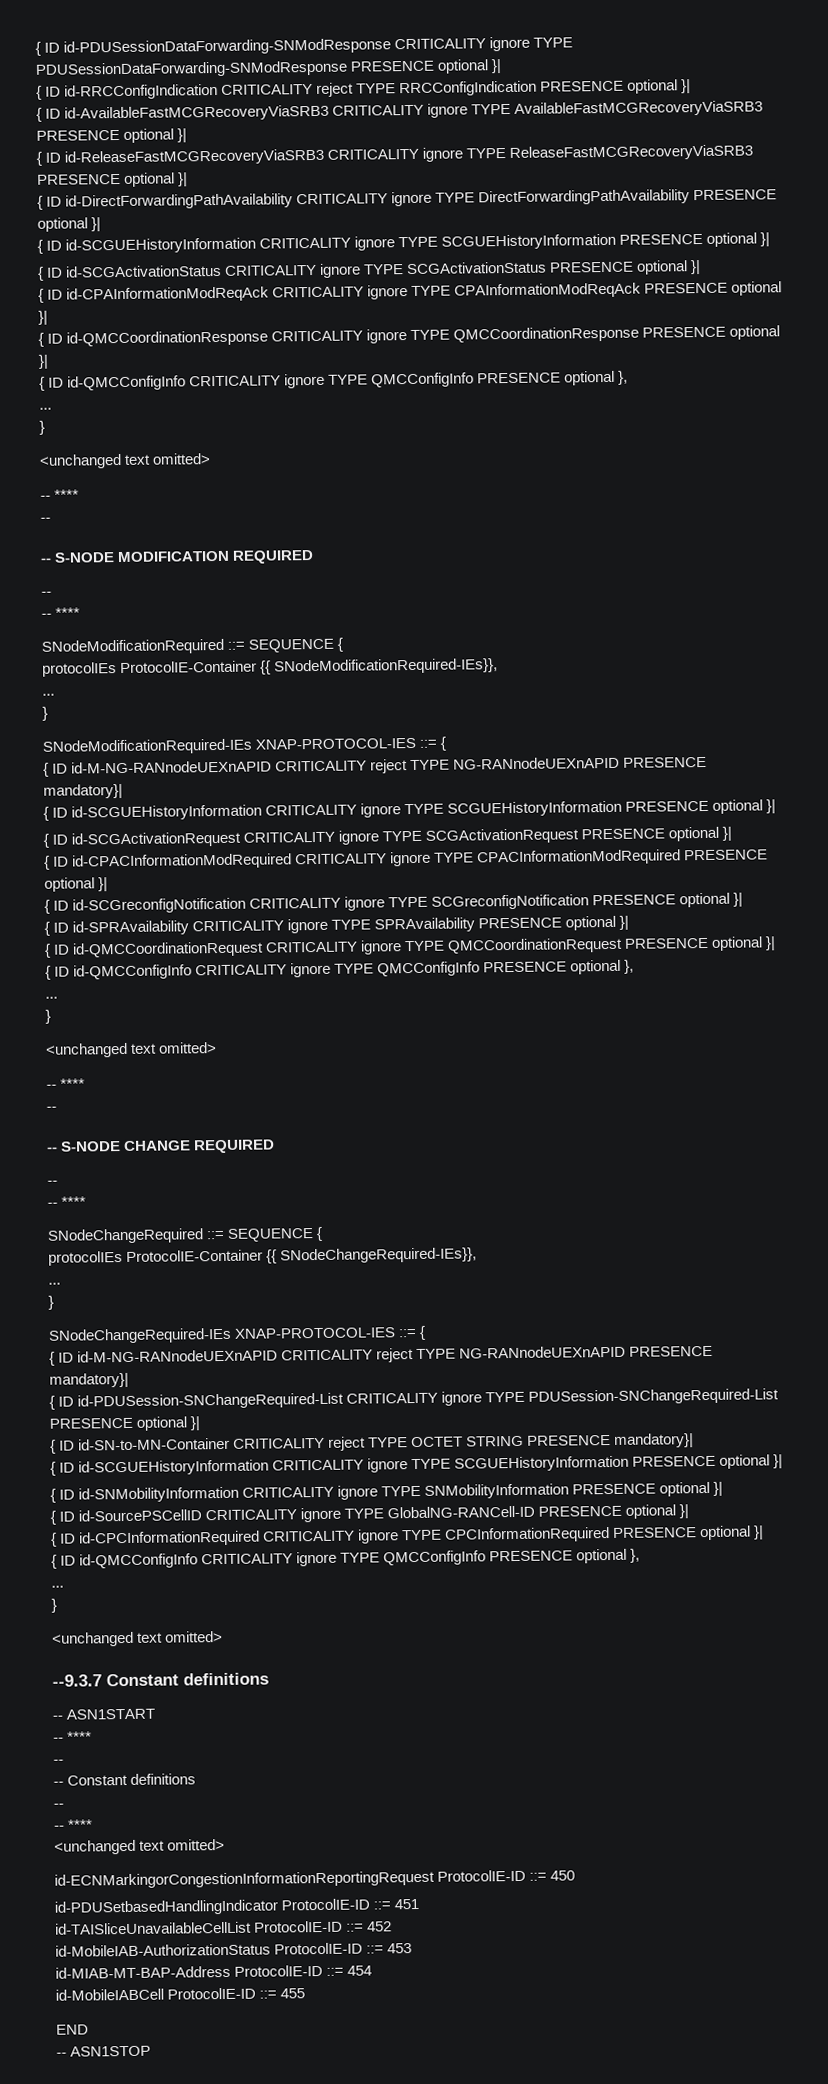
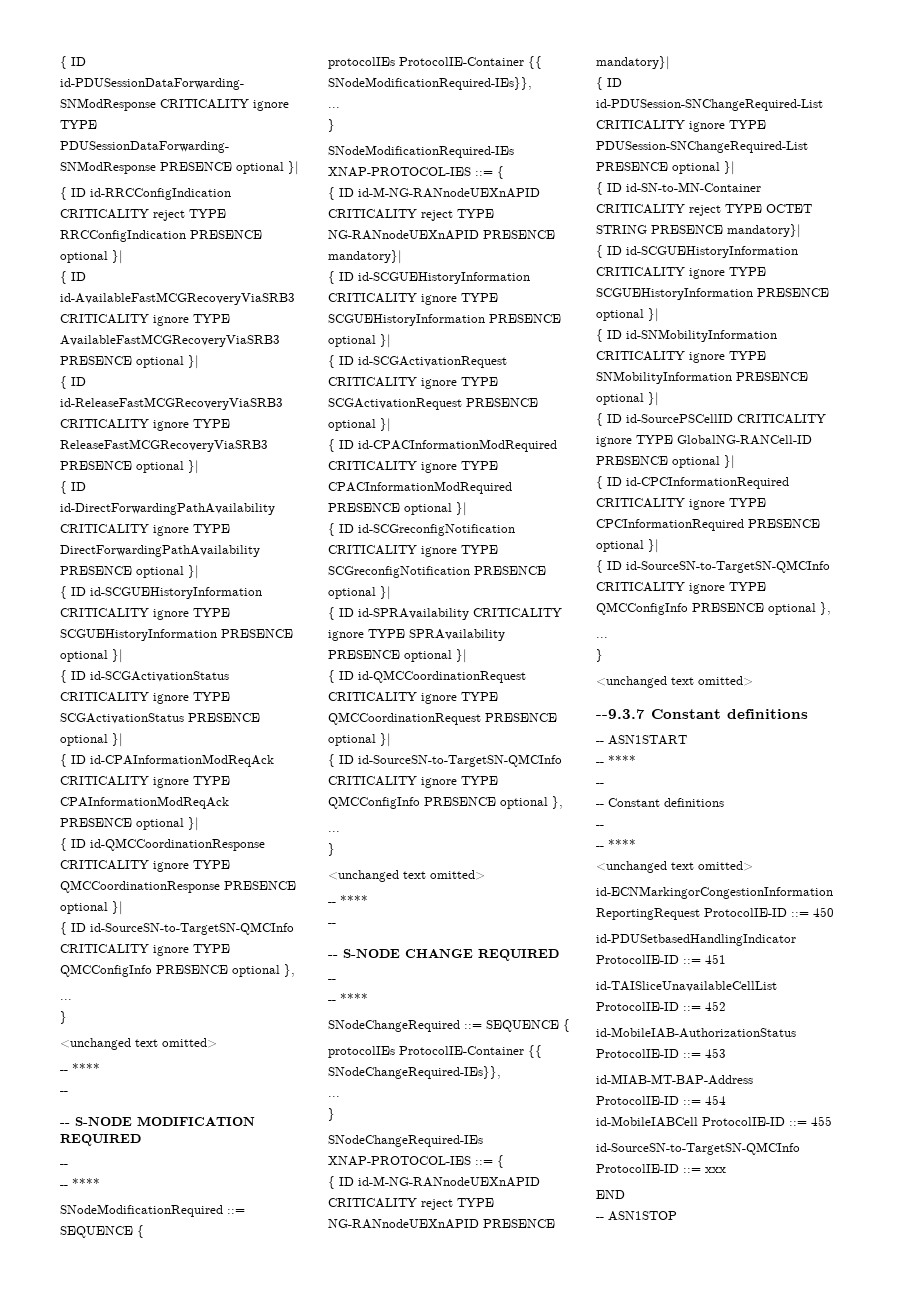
[67,375,187,391] id-QMCConfigInfo -> [90,922,294,935] id-SourceSN-to-TargetSN-QMCInfo
[73,964,193,980] id-QMCConfigInfo -> [358,754,562,767] id-SourceSN-to-TargetSN-QMCInfo
[79,1553,199,1569] id-QMCConfigInfo -> [626,560,830,573] id-SourceSN-to-TargetSN-QMCInfo
(306, 1993) none -> [596,1142,800,1155] [596,1164,726,1173] // id-SourceSN-to-TargetSN-QMCInfo ProtocolIE-ID ::= xxx

